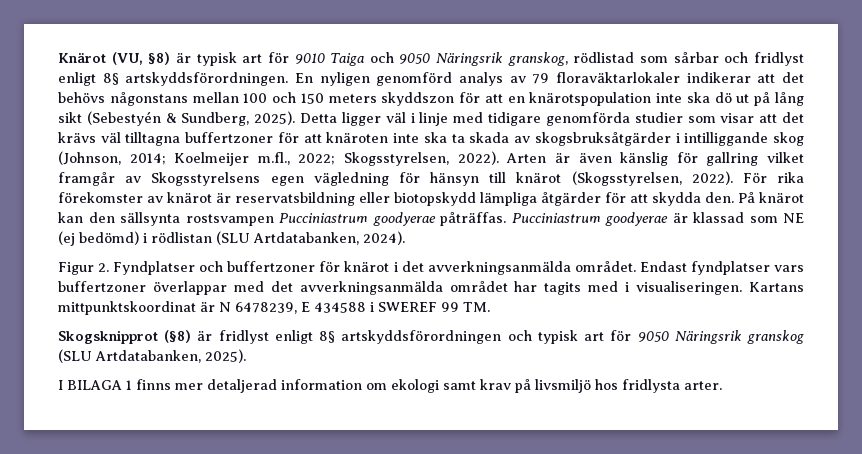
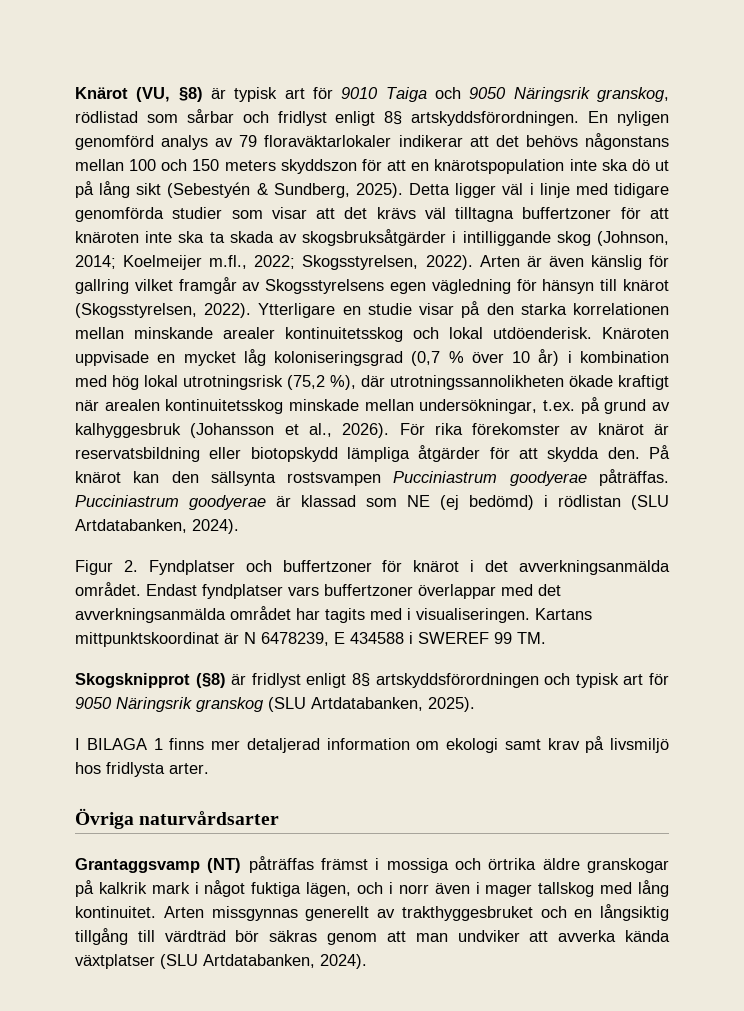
(733, 178) none -> [258,301,669,318] [75,327,669,342] [75,349,669,366] [75,375,669,390] [75,397,670,414] [75,423,390,438] Ytterligare en studie visar på den starka korrelationen mellan minskande arealer kontinuitetsskog och lokal utdöenderisk. Knäroten uppvisade en mycket låg koloniseringsgrad (0,7 % över 10 år) i kombination med hög lokal utrotningsrisk (75,2 %), där utrotningssannolikheten ökade kraftigt när arealen kontinuitetsskog minskade mellan undersökningar, t.ex. på grund av kalhyggesbruk (Johansson et al., 2026).
(722, 385) none -> [75,808,280,829] [75,856,669,873] [75,880,670,897] [75,904,669,921] [75,928,670,945] [75,954,367,969] // Övriga naturvårdsarter // Grantaggsvamp (NT) påträffas främst i mossiga och örtrika äldre granskogar på kalkrik mark i något fuktiga lägen, och i norr även i mager tallskog med lång kontinuitet. Arten missgynnas generellt av trakthyggesbruket och en långsiktig tillgång till värdträd bör säkras genom att man undviker att avverka kända växtplatser (SLU Artdatabanken, 2024).

